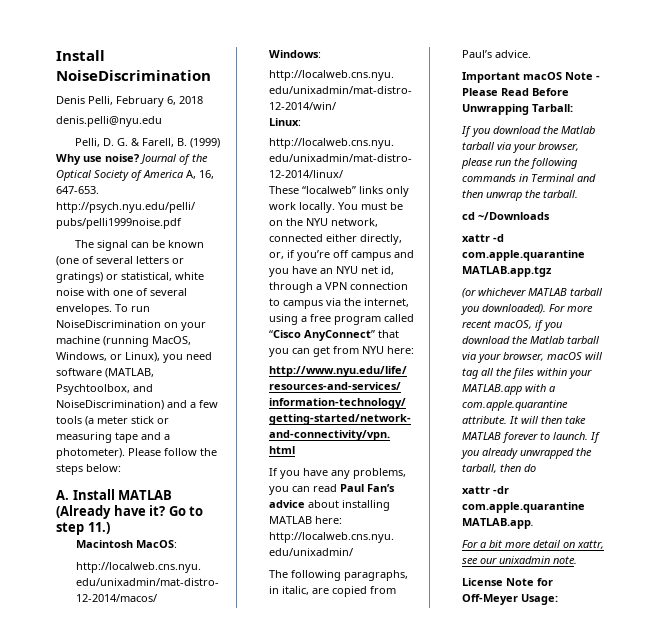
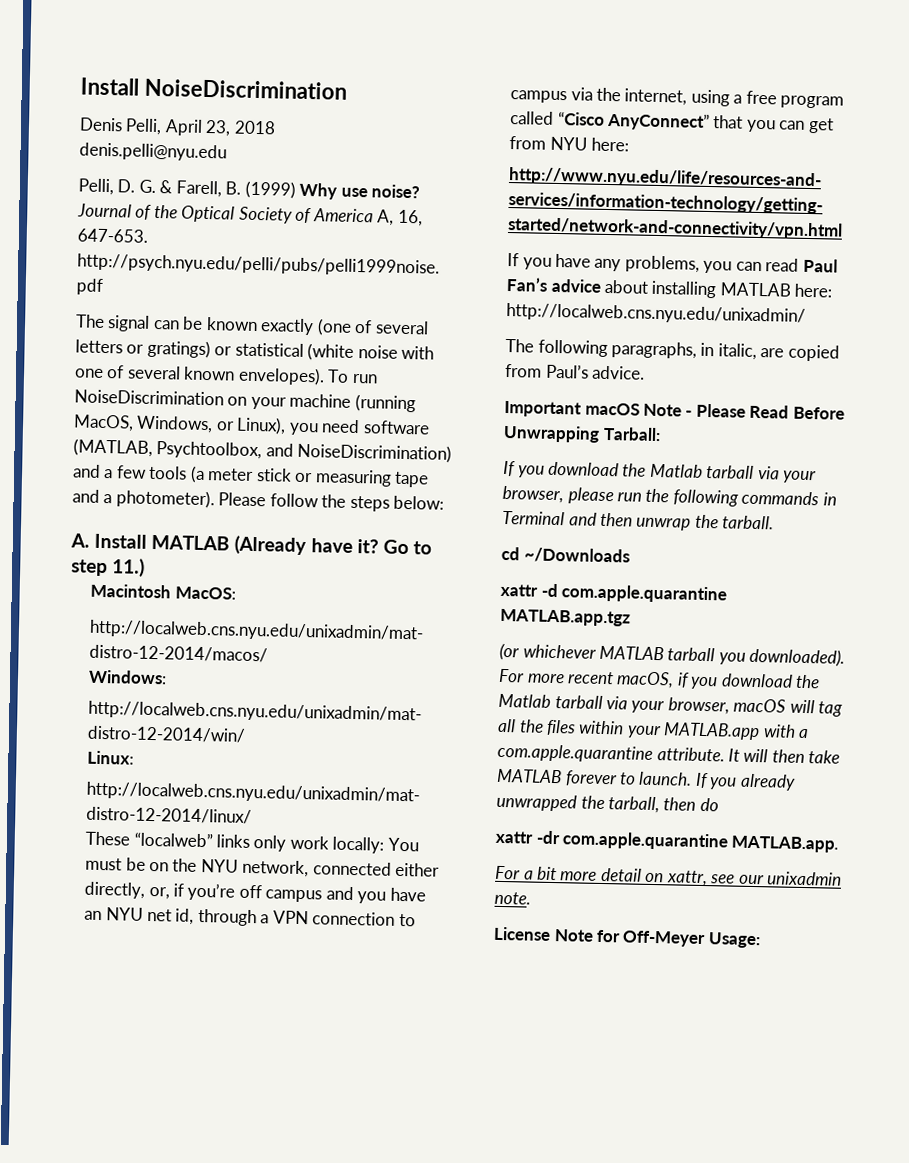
[116,96,176,107] February 6, -> [164,119,232,137] April 23,
(205, 244) none -> [260,318,315,336] exactly
[121,272,204,281] statistical, white -> [234,342,355,361] statistical (white
[56,304,112,315] envelopes. -> [183,366,325,386] known envelopes).
[298,202,335,213] locally. -> [332,836,385,854] locally:

